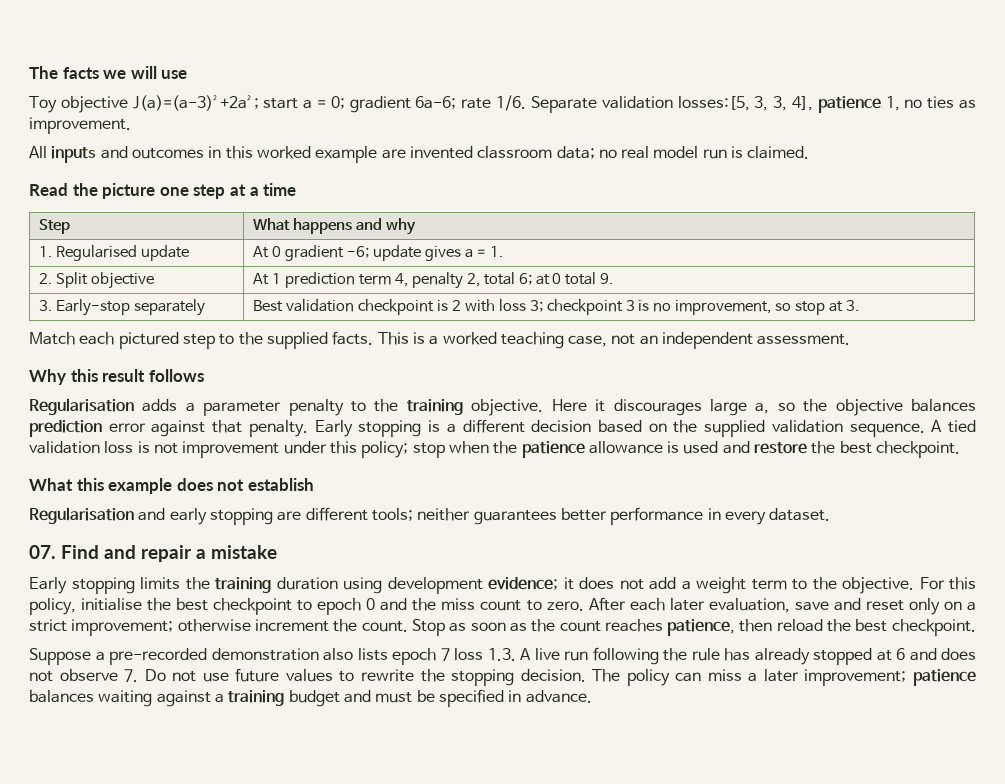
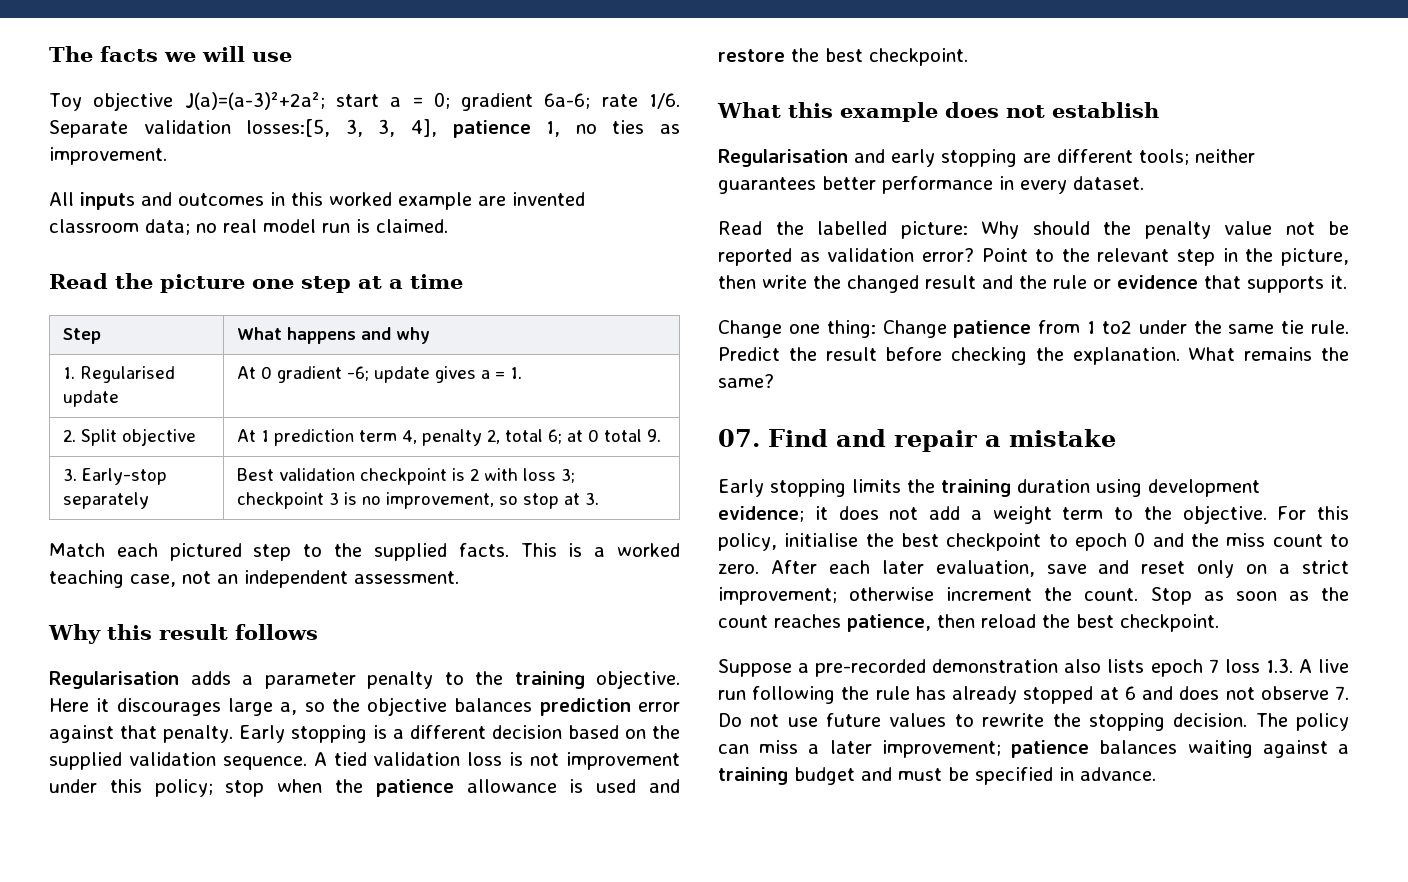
(831, 514) none -> [718,221,1349,239] [718,248,1349,266] [718,275,1347,293] [718,320,1349,338] [718,347,1349,365] [718,374,774,388] // Read the labelled picture: Why should the penalty value not be reported as validation error? Point to the relevant step in the picture, then write the changed result and the rule or evidence that supports it. // Change one thing: Change patience from 1 to2 under the same tie rule. Predict the result before checking the explanation. What remains the same?

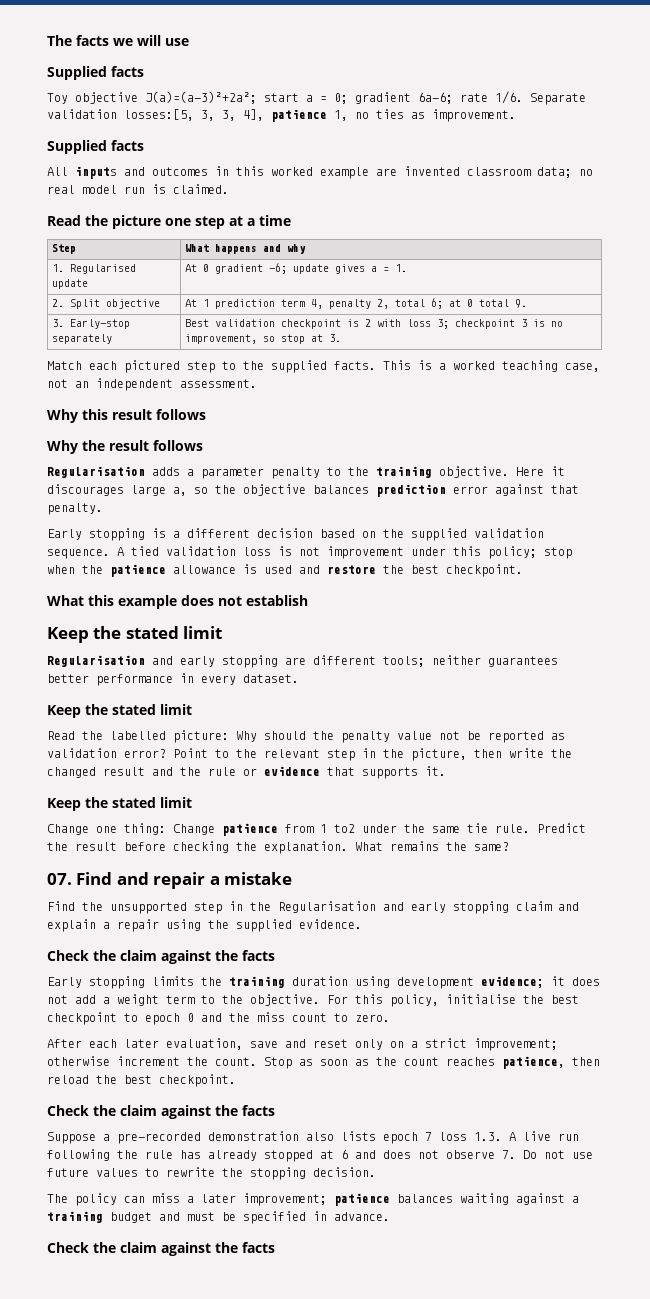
(292, 57) none -> [47,66,144,80] // Supplied facts
(167, 156) none -> [47,140,144,154] // Supplied facts
(318, 632) none -> [47,440,203,454] // Why the result follows
(234, 734) none -> (103, 509) //
(1159, 110) none -> [47,626,223,643] // Keep the stated limit
(1144, 183) none -> [47,704,192,718] // Keep the stated limit
(1347, 282) none -> [47,797,192,811] // Keep the stated limit
(1116, 438) none -> [47,901,579,914] [47,919,362,932] [47,950,275,964] // Find the unsupported step in the Regularisation and early stopping claim and explain a repair using the supplied evidence. // Check the claim against the facts
(759, 569) none -> (390, 1018) //
(1219, 623) none -> [47,1105,275,1119] // Check the claim against the facts
(1248, 720) none -> (376, 1172) //
(1156, 774) none -> [47,1242,275,1256] // Check the claim against the facts

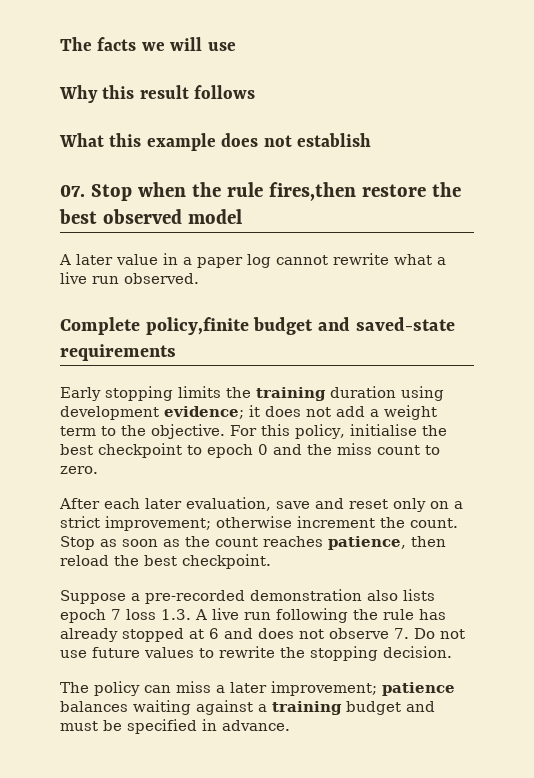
[47,66,144,80] [47,91,586,105] [47,109,516,122] [47,140,144,154] [47,166,593,179] [47,184,229,194] [47,215,291,229] [51,244,76,254] [184,244,306,254] [51,264,136,274] [51,279,88,289] [184,263,407,274] [51,299,160,309] [184,298,527,309] [51,319,130,329] [51,334,112,344] [184,319,563,329] [184,334,341,344] [47,360,600,373] [47,378,257,391] [47,409,206,423] [47,440,203,454] [47,466,565,479] [47,484,579,497] [47,503,103,515] [47,528,544,541] [47,546,572,559] [47,564,523,577] Supplied facts // Toy objective J(a)=(a-3)²+2a²; start a = 0; gradient 6a-6; rate 1/6. Separate validation losses:[5, 3, 3, 4], patience 1, no ties as improvement. // Supplied facts // All inputs and outcomes in this worked example are invented classroom data; no real model run is claimed. // Read the picture one step at a time // Step | What happens and why // 1. Regularised update | At 0 gradient -6; update gives a = 1. // 2. Split objective | At 1 prediction term 4, penalty 2, total 6; at 0 total 9. // 3. Early-stop separately | Best validation checkpoint is 2 with loss 3; checkpoint 3 is no improvement, so stop at 3. // Match each pictured step to the supplied facts. This is a worked teaching case, not an independent assessment. // Why this result follows // Why the result follows // Regularisation adds a parameter penalty to the training objective. Here it discourages large a, so the objective balances prediction error against that penalty. // Early stopping is a different decision based on the supplied validation sequence. A tied validation loss is not improvement under this policy; stop when the patience allowance is used and restore the best checkpoint. -> [59,85,256,103] Why this result follows
[47,626,223,643] [47,655,558,668] [47,673,299,686] [47,704,192,718] [47,730,565,743] [47,748,572,761] [47,766,446,779] [47,797,192,811] [47,823,586,836] [47,841,509,854] [47,872,293,889] [47,901,579,914] [47,919,362,932] [47,950,275,964] Keep the stated limit // Regularisation and early stopping are different tools; neither guarantees better performance in every dataset. // Keep the stated limit // Read the labelled picture: Why should the penalty value not be reported as validation error? Point to the relevant step in the picture, then write the changed result and the rule or evidence that supports it. // Keep the stated limit // Change one thing: Change patience from 1 to2 under the same tie rule. Predict the result before checking the explanation. What remains the same? // 07. Find and repair a mistake // Find the unsupported step in the Regularisation and early stopping claim and explain a repair using the supplied evidence. // Check the claim against the facts -> [60,182,461,201] [59,209,242,224] [59,253,446,268] [60,272,199,284] [60,317,455,335] [60,344,176,361] 07. Stop when the rule fires,then restore the best observed model // A later value in a paper log cannot rewrite what a live run observed. // Complete policy,finite budget and saved-state requirements
[47,1105,275,1119] // Check the claim against the facts -> (271, 561) none
[47,1242,275,1256] // Check the claim against the facts -> (290, 725) none

